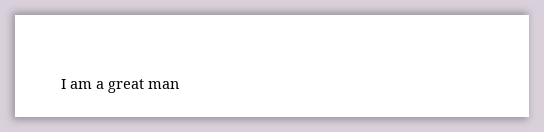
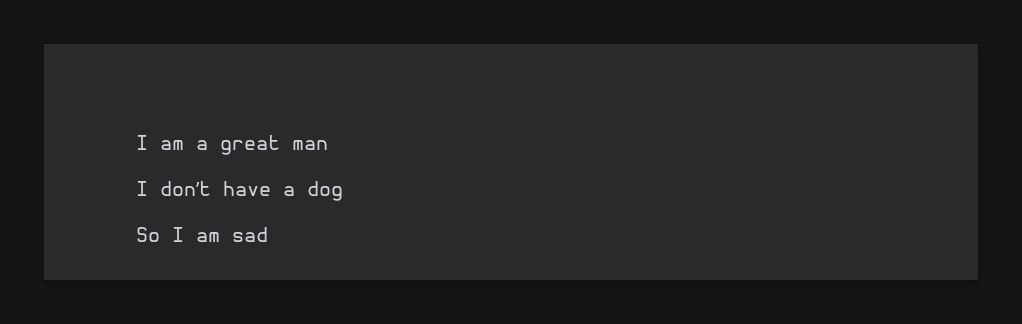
(179, 85) none -> [136,181,343,201] [136,227,268,242] // I don’t have a dog // So I am sad

